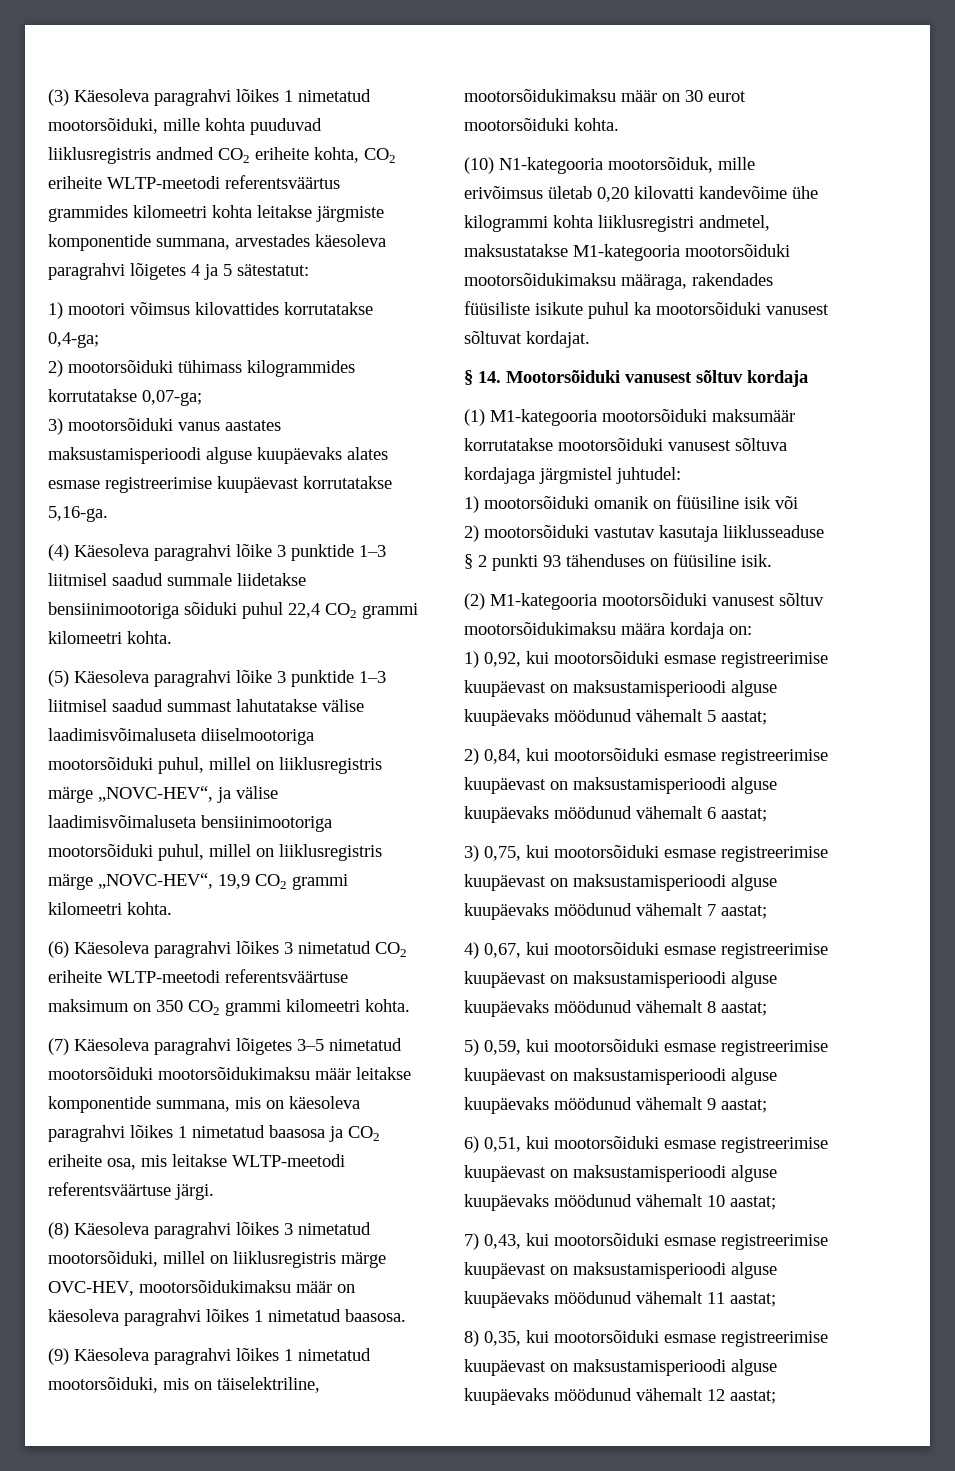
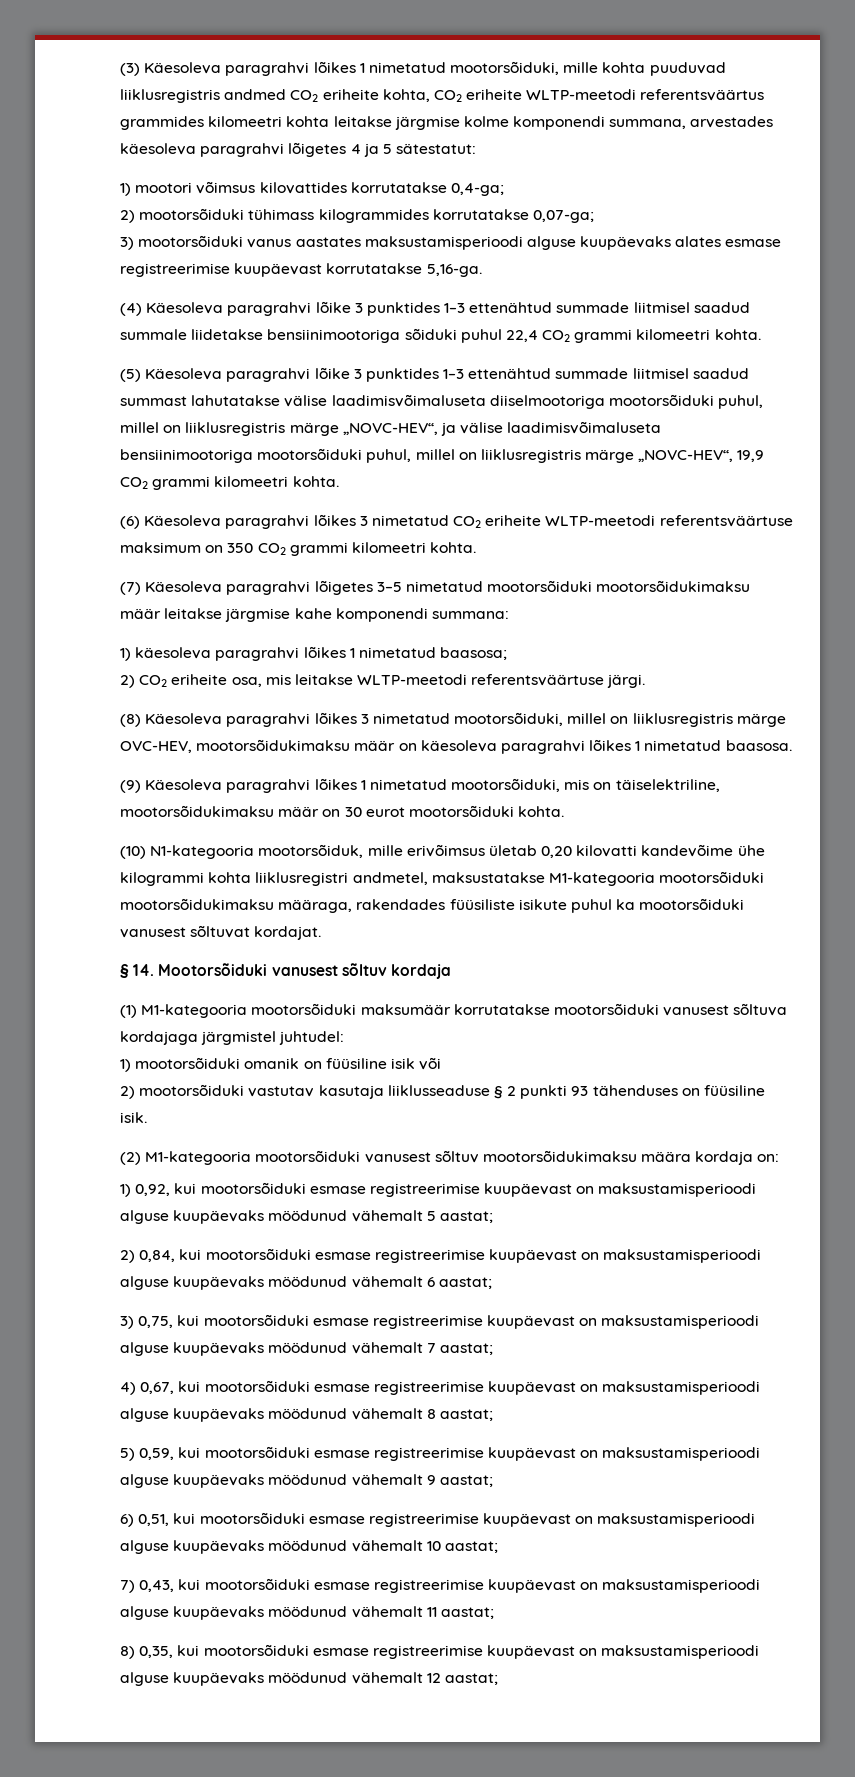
[316,206,384,222] [48,234,151,251] järgmiste komponentide -> [394,116,606,130] järgmise kolme komponendi
[291,544,386,561] punktide 1–3 -> [366,302,630,316] punktides 1–3 ettenähtud summade
[291,670,386,687] punktide 1–3 -> [365,368,629,382] punktides 1–3 ettenähtud summade
[48,1096,360,1113] [48,1125,343,1142] komponentide summana, mis on käesoleva paragrahvi lõikes 1 nimetatud baasosa ja -> [225,608,509,622] [120,646,508,661] [120,675,135,688] järgmise kahe komponendi summana: // 1) käesoleva paragrahvi lõikes 1 nimetatud baasosa; // 2)

